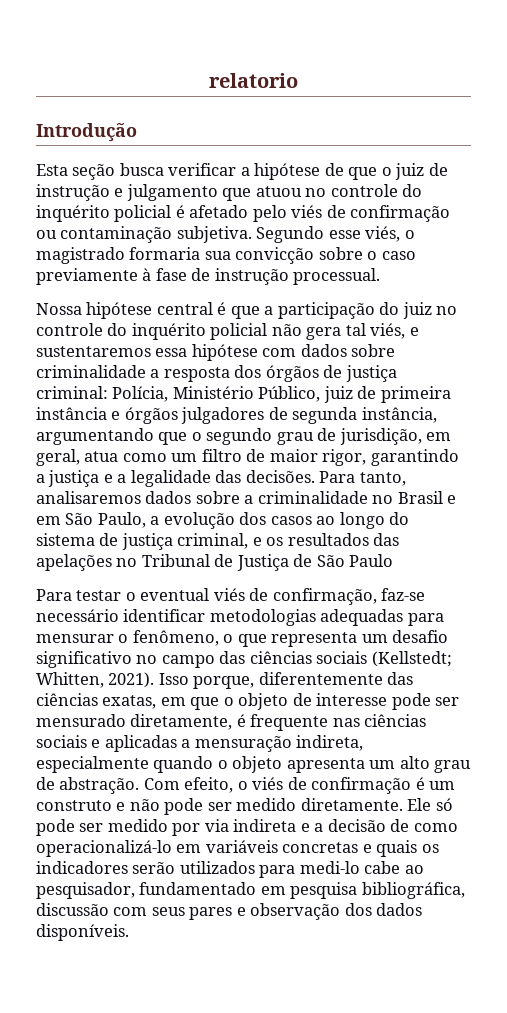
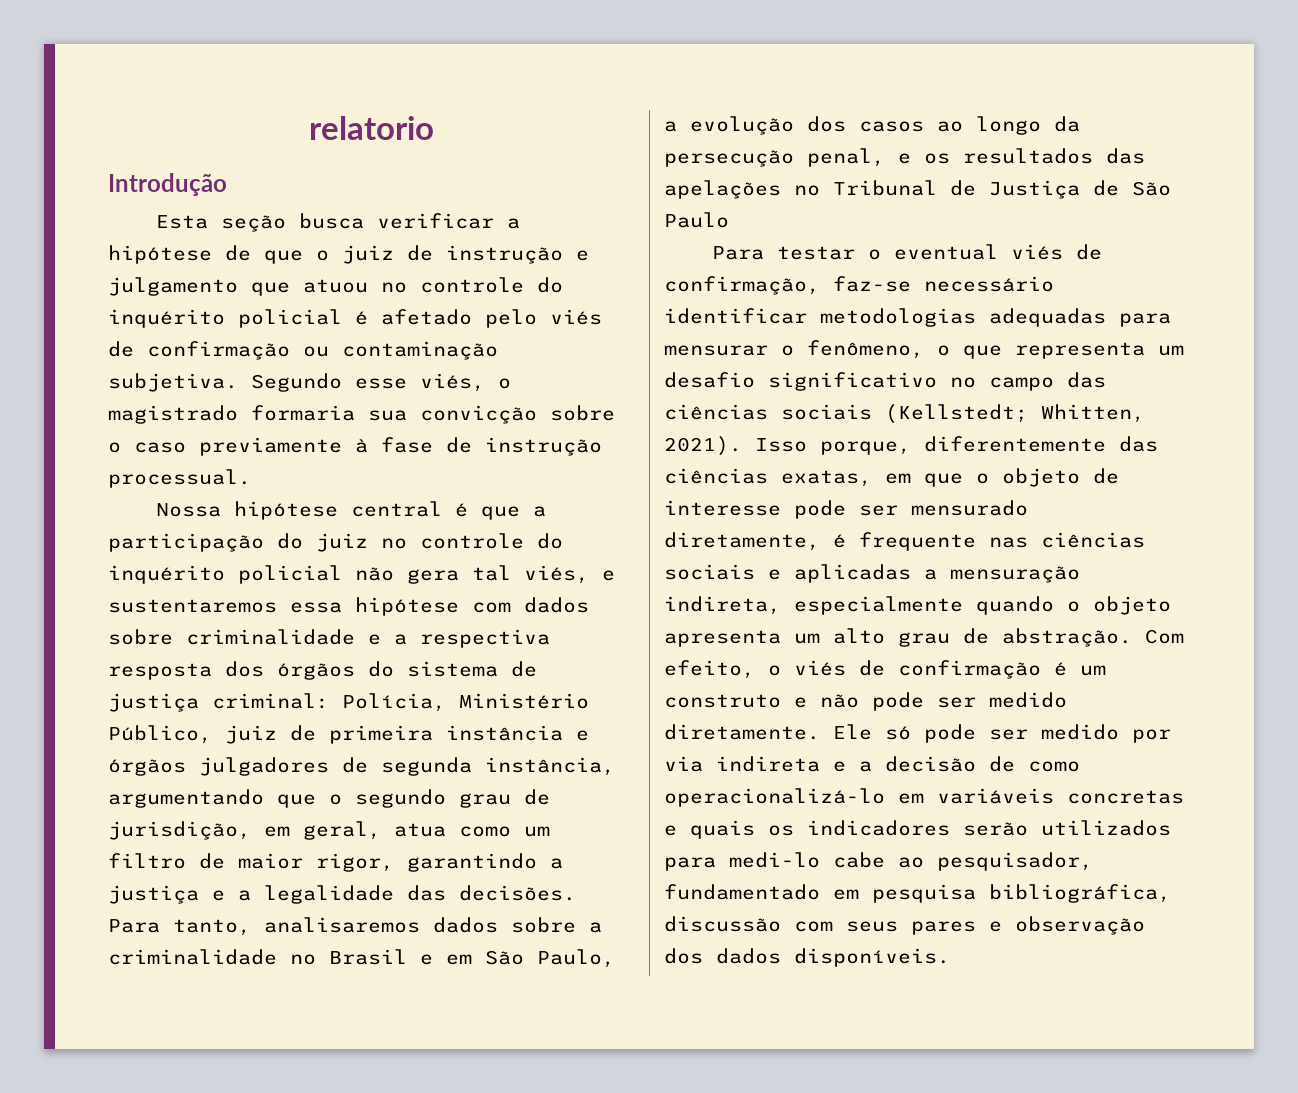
[150,369,160,378] a -> [368,629,550,648] e a respectiva
(319, 373) none -> [368,661,498,677] do sistema
[389,512,410,525] [36,533,249,550] do sistema de justiça criminal, -> [1054,116,1080,132] [664,148,885,167] da persecução penal,

